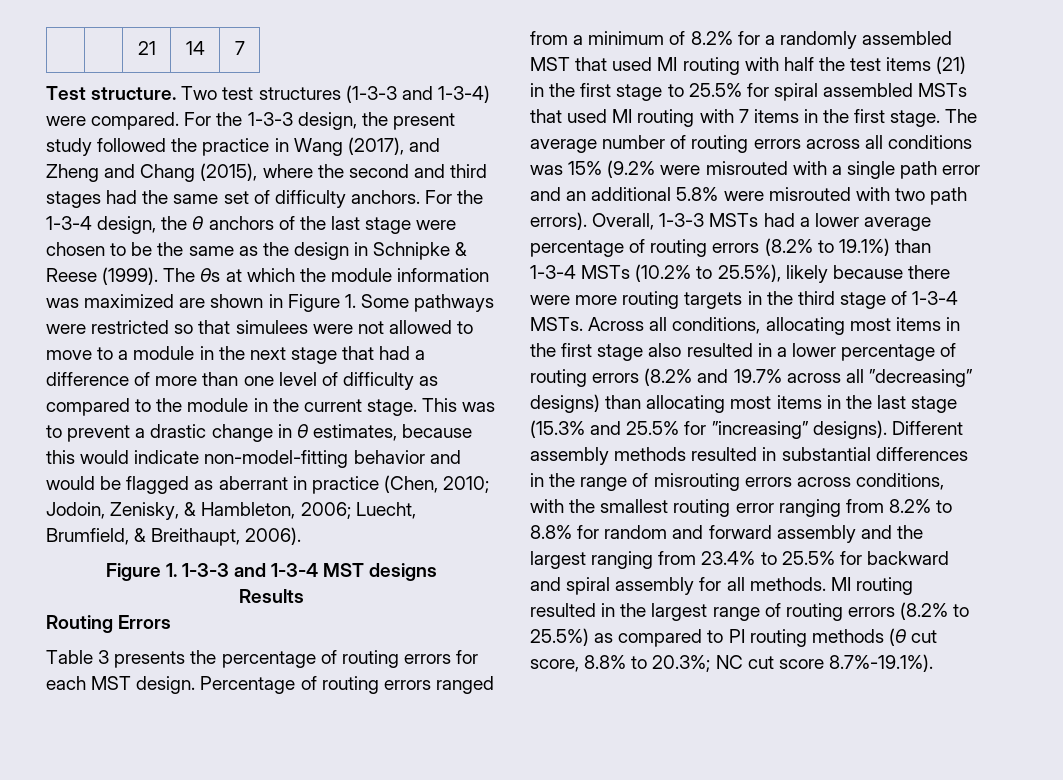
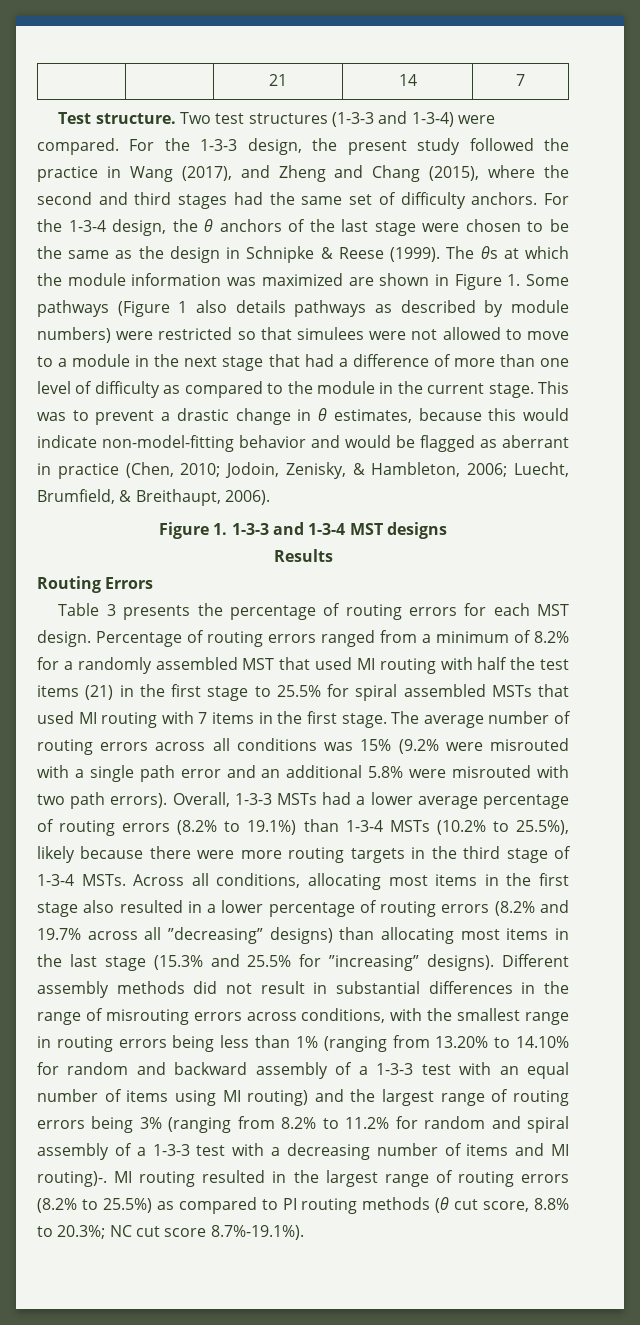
(495, 303) none -> [117,300,569,317] [37,327,111,343] (Figure 1 also details pathways as described by module numbers)
[691,447,758,461] resulted -> [193,981,305,994] did not result
[673,499,841,517] routing error ranging -> [525,1012,570,1025] [37,1035,569,1052] [37,1062,569,1079] [37,1089,569,1106] [37,1116,232,1133] range in routing errors being less than 1% (ranging from 13.20% to 14.10% for random and backward assembly of a 1-3-3 test with an equal number of items using MI routing) and the largest range of routing errors being 3% (ranging
[530,525,923,543] [530,551,949,569] [530,577,826,595] 8.8% for random and forward assembly and the largest ranging from 23.4% to 25.5% for backward and spiral assembly for all methods. -> [345,1116,569,1133] [37,1143,569,1160] [37,1171,107,1187] 11.2% for random and spiral assembly of a 1-3-3 test with a decreasing number of items and MI routing)-.

